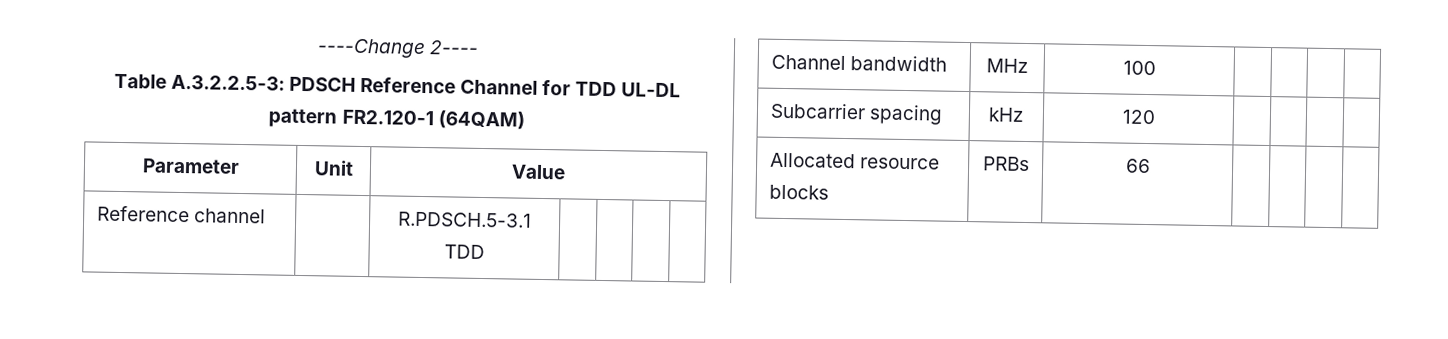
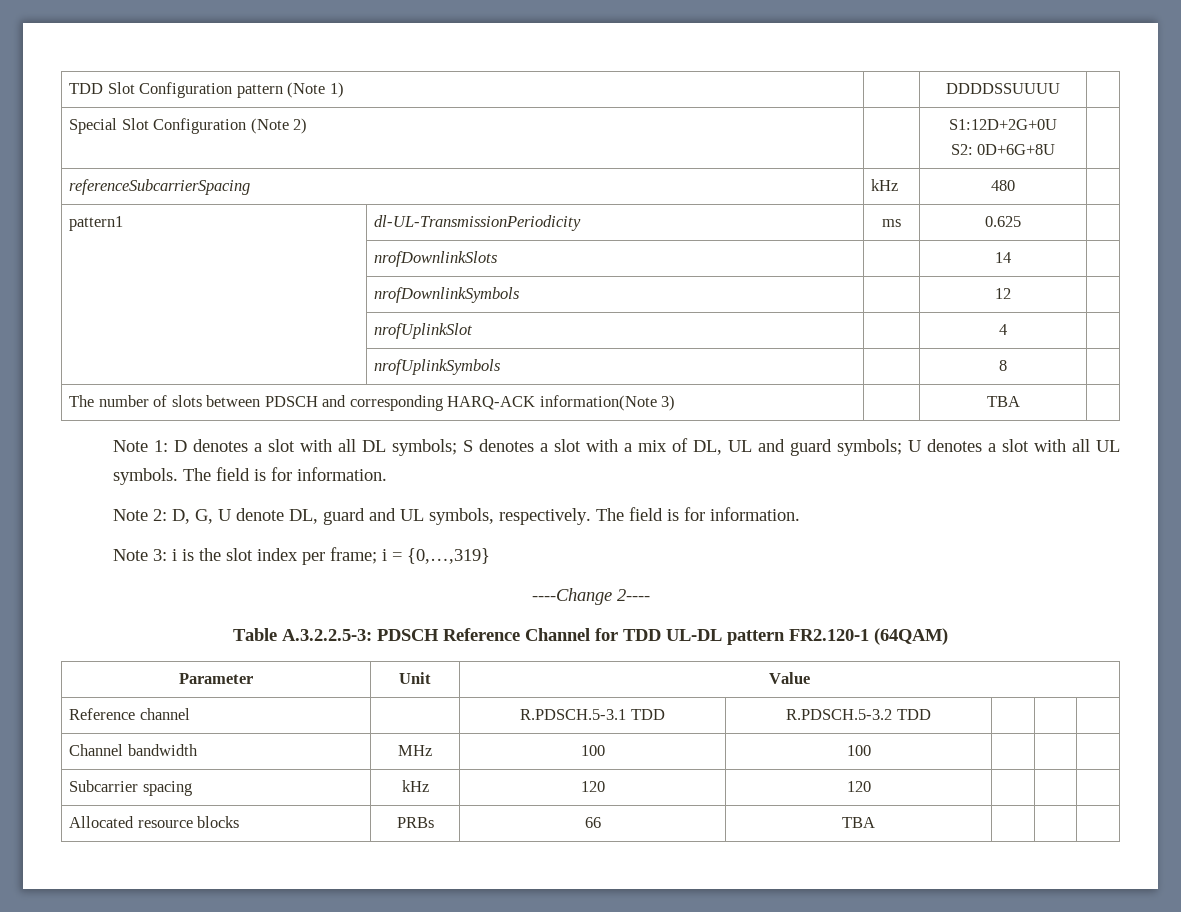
(316, 48) none -> [69,82,344,98] [946,83,1060,94] [69,118,308,134] [949,119,1057,130] [950,144,1056,155] [69,179,251,195] [871,179,899,191] [991,180,1015,191] [69,216,124,231] [374,215,582,231] [882,219,901,227] [985,216,1021,227] [374,251,498,267] [995,252,1011,263] [374,287,520,303] [995,288,1011,299] [374,323,473,339] [999,324,1007,335] [374,359,501,375] [999,360,1007,371] [69,395,675,411] [986,396,1020,407] [113,438,1121,456] [113,467,388,485] [113,507,801,525] [113,547,491,565] TDD Slot Configuration pattern (Note 1) | | DDDDSSUUUU | // Special Slot Configuration (Note 2) | | S1:12D+2G+0U // S2: 0D+6G+8U | // referenceSubcarrierSpacing | kHz | 480 | // pattern1 | dl-UL-TransmissionPeriodicity | ms | 0.625 | // | nrofDownlinkSlots | | 14 | // | nrofDownlinkSymbols | | 12 | // | nrofUplinkSlot | | 4 | // | nrofUplinkSymbols | | 8 | // The number of slots between PDSCH and corresponding HARQ-ACK information(Note 3) | | TBA | // Note 1: D denotes a slot with all DL symbols; S denotes a slot with a mix of DL, UL and guard symbols; U denotes a slot with all UL symbols. The field is for information. // Note 2: D, G, U denote DL, guard and UL symbols, respectively. The field is for information. // Note 3: i is the slot index per frame; i = {0,…,319} //
(485, 252) none -> [786,709,931,720] R.PDSCH.5-3.2 TDD
(1156, 68) none -> [846,745,871,756] 100
(1156, 117) none -> [846,781,871,792] 120
(1151, 166) none -> [842,817,875,828] TBA

